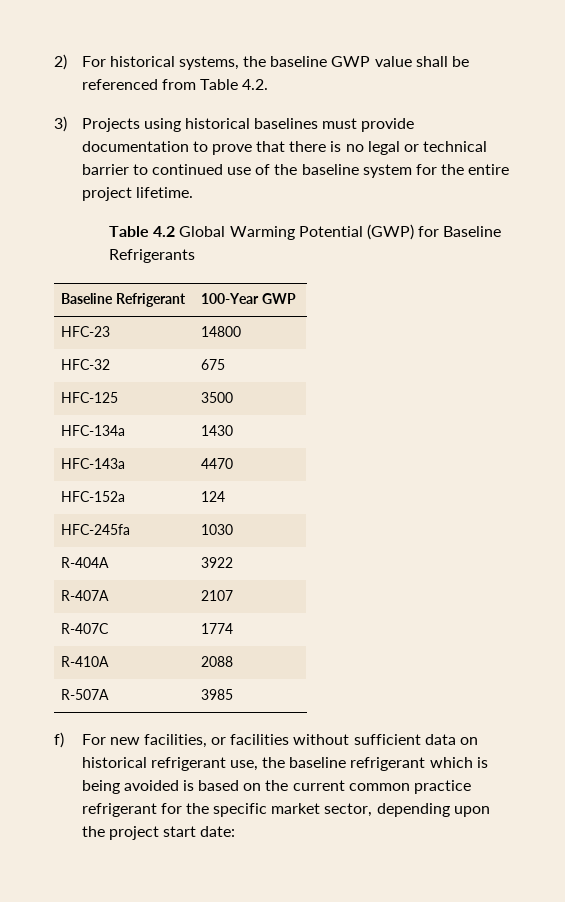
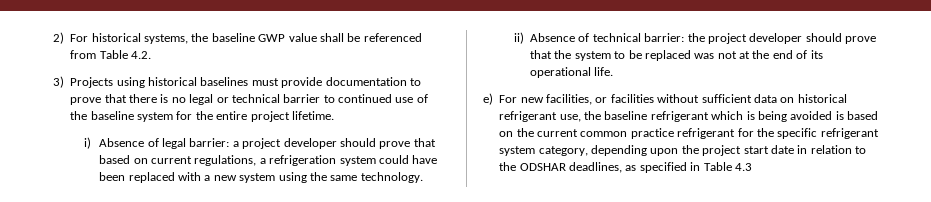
[109,224,502,240] [109,249,196,263] [61,293,187,307] [201,293,297,304] [61,326,111,337] [201,326,242,337] [61,359,111,370] [201,359,226,370] [61,392,119,403] [201,392,234,403] [61,425,126,436] [201,425,234,436] [61,458,126,469] [201,458,234,469] [61,491,126,502] [201,491,226,502] [61,524,131,535] [201,524,234,535] [61,557,110,568] [201,557,234,568] [61,590,110,601] [201,590,234,601] [61,623,110,634] [201,623,234,634] [61,656,110,667] [201,656,234,667] [61,689,110,700] [201,689,234,700] [54,732,64,748] Table 4.2 Global Warming Potential (GWP) for Baseline Refrigerants // Baseline Refrigerant | 100-Year GWP // HFC-23 | 14800 // HFC-32 | 675 // HFC-125 | 3500 // HFC-134a | 1430 // HFC-143a | 4470 // HFC-152a | 124 // HFC-245fa | 1030 // R-404A | 3922 // R-407A | 2107 // R-407C | 1774 // R-410A | 2088 // R-507A | 3985 // f) -> [83,137,436,149] [99,155,438,166] [99,172,423,183] [513,32,877,44] [530,50,823,61] [530,67,614,78] [483,93,493,105] i) Absence of legal barrier: a project developer should prove that based on current regulations, a refrigeration system could have been replaced with a new system using the same technology. // ii) Absence of technical barrier: the project developer should prove that the system to be replaced was not at the end of its operational life. // e)
[271,803,373,817] market sector, -> [820,128,879,139] [499,146,588,156] refrigerant system category,
[200,826,236,837] date: -> [770,145,866,154] [499,162,752,173] date in relation to the ODSHAR deadlines, as specified in Table 4.3

